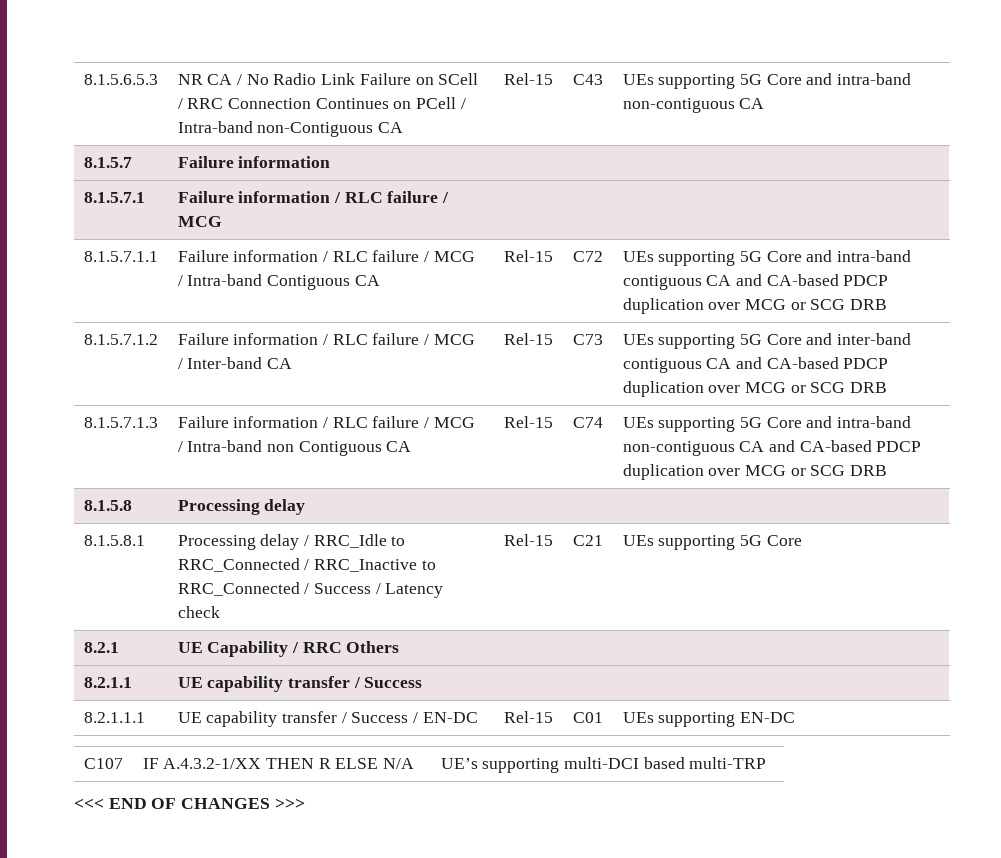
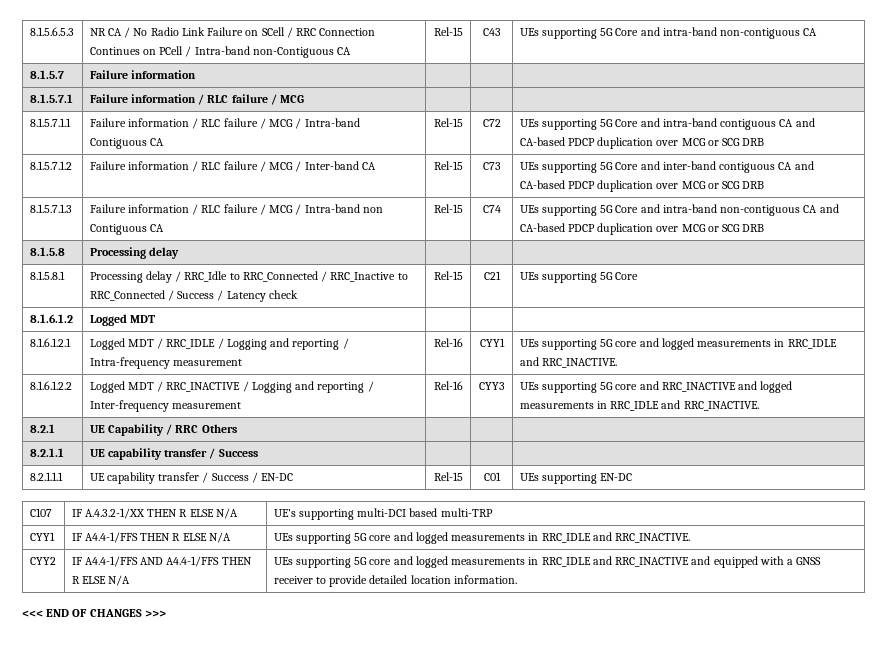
(802, 540) none -> [29,314,73,323] [89,314,155,326] [29,338,71,347] [89,338,349,350] [89,357,242,369] [433,338,463,347] [479,338,505,347] [519,338,837,350] [519,357,617,368] [29,381,72,390] [89,381,374,393] [89,400,241,412] [433,381,463,390] [478,382,505,390] [519,381,793,393] [519,400,759,411] // 8.1.6.1.2 | Logged MDT | | | // 8.1.6.1.2.1 | Logged MDT / RRC_IDLE / Logging and reporting / Intra-frequency measurement | Rel-16 | CYY1 | UEs supporting 5G core and logged measurements in RRC_IDLE and RRC_INACTIVE. // 8.1.6.1.2.2 | Logged MDT / RRC_INACTIVE / Logging and reporting / Inter-frequency measurement | Rel-16 | CYY3 | UEs supporting 5G core and RRC_INACTIVE and logged measurements in RRC_IDLE and RRC_INACTIVE.
(767, 763) none -> [29,532,55,541] [71,532,231,543] [273,532,691,544] [29,557,56,565] [71,556,252,567] [71,575,131,586] [273,556,822,568] [273,575,517,587] // CYY1 | IF A4.4-1/FFS THEN R ELSE N/A | UEs supporting 5G core and logged measurements in RRC_IDLE and RRC_INACTIVE. // CYY2 | IF A4.4-1/FFS AND A4.4-1/FFS THEN R ELSE N/A | UEs supporting 5G core and logged measurements in RRC_IDLE and RRC_INACTIVE and equipped with a GNSS receiver to provide detailed location information.

